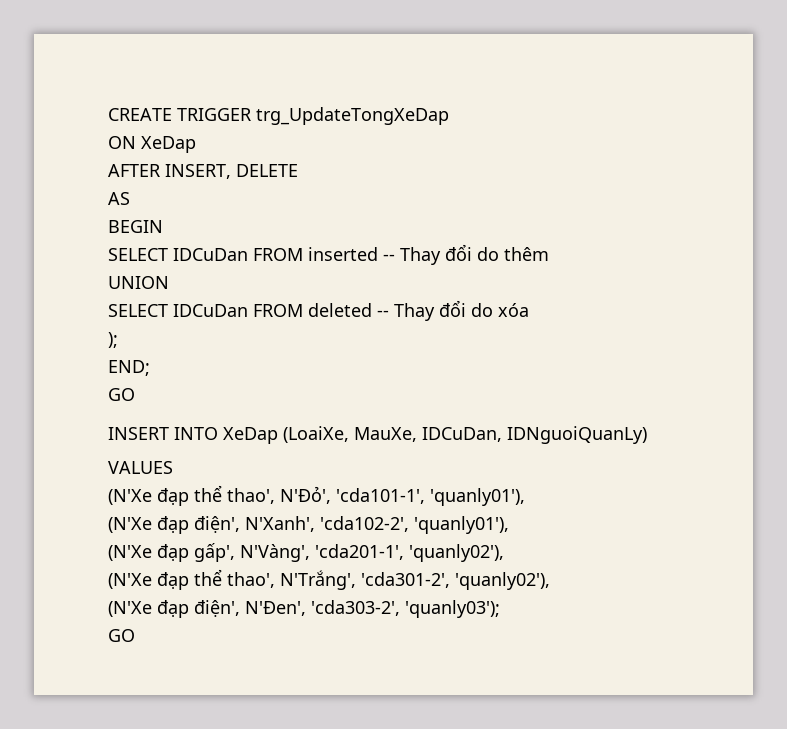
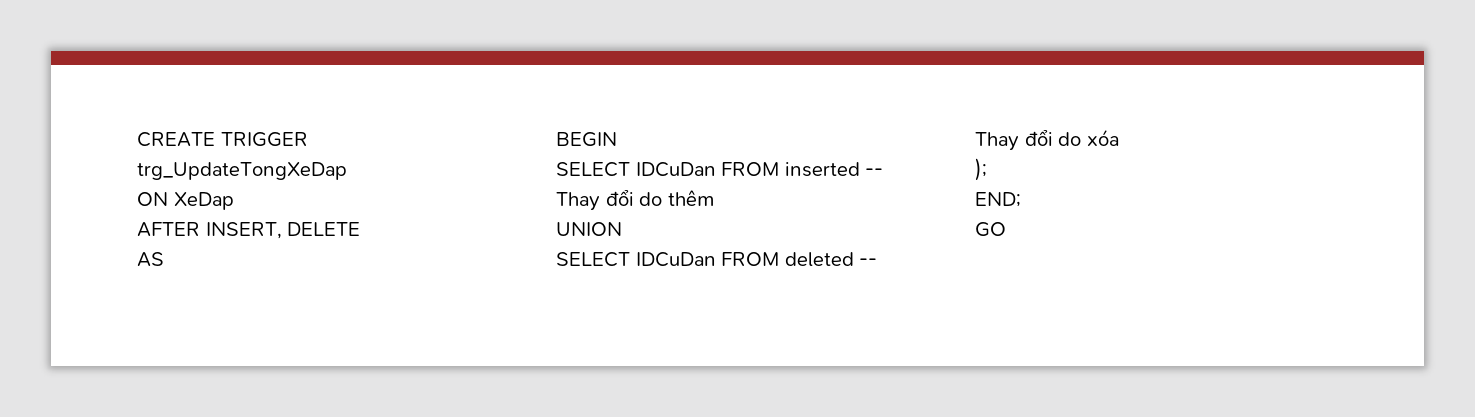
[108,426,647,444] [108,461,173,474] [108,485,525,506] [108,516,509,534] [108,543,504,562] [108,569,550,590] [108,600,500,618] [108,629,135,642] // INSERT INTO XeDap (LoaiXe, MauXe, IDCuDan, IDNguoiQuanLy) // VALUES // (N'Xe đạp thể thao', N'Đỏ', 'cda101-1', 'quanly01'), // (N'Xe đạp điện', N'Xanh', 'cda102-2', 'quanly01'), // (N'Xe đạp gấp', N'Vàng', 'cda201-1', 'quanly02'), // (N'Xe đạp thể thao', N'Trắng', 'cda301-2', 'quanly02'), // (N'Xe đạp điện', N'Đen', 'cda303-2', 'quanly03'); // GO -> (1006, 229) none

